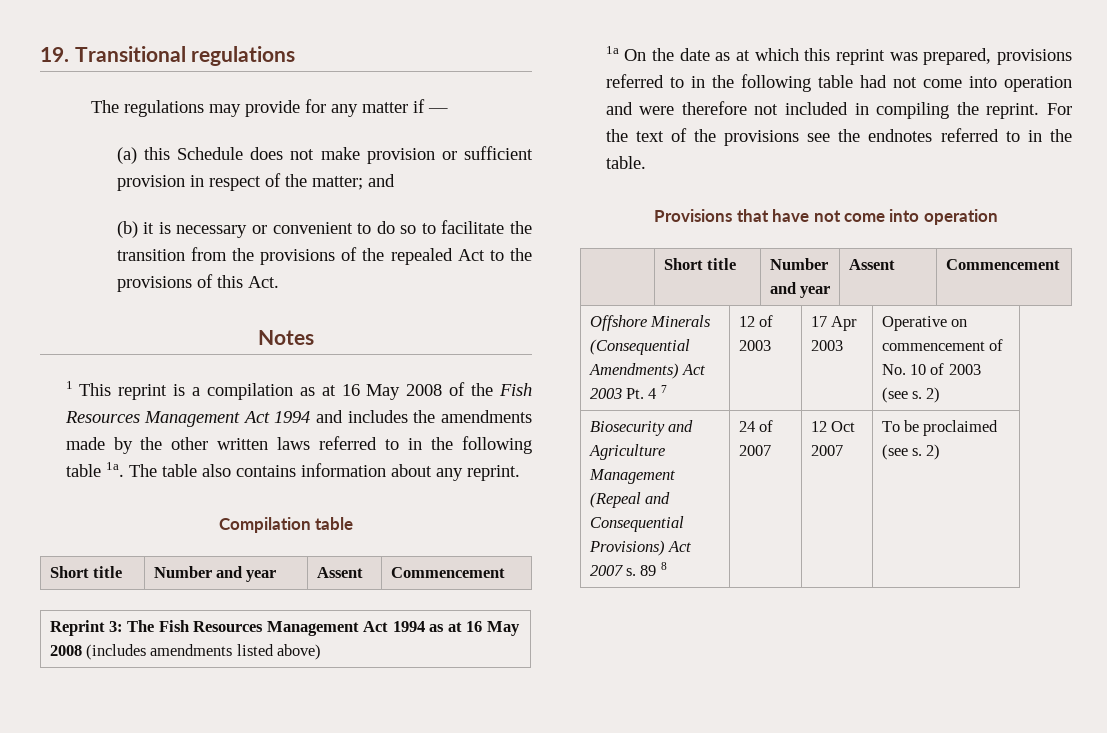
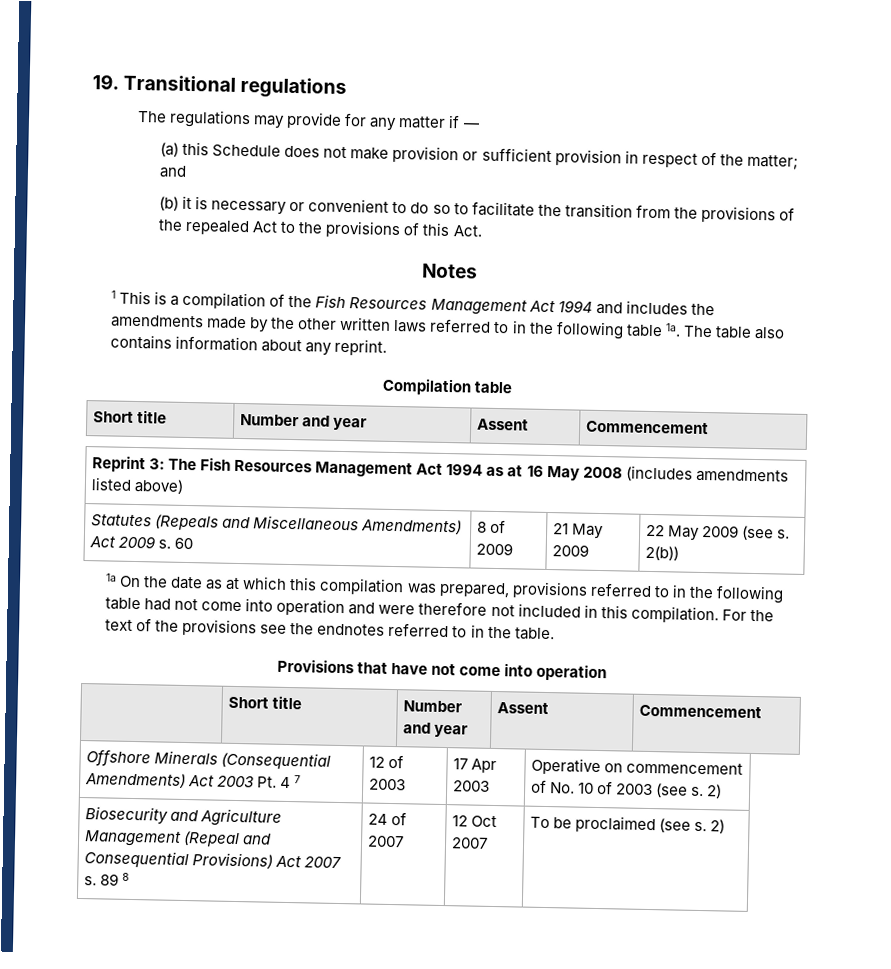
[118,384,168,400] reprint -> (152, 297) none
[299,384,443,400] as at 16 May 2008 -> (267, 300) none
(322, 652) none -> [91,514,463,535] [89,535,194,550] [477,519,507,534] [476,542,514,556] [553,523,605,540] [552,544,590,557] [646,524,791,541] [645,545,680,561] // Statutes (Repeals and Miscellaneous Amendments) Act 2009 s. 60 | 8 of 2009 | 21 May 2009 | 22 May 2009 (see s. 2(b))
[835,49,885,65] reprint -> [319,577,405,596] compilation
[876,102,1040,119] compiling the reprint. -> [600,605,719,624] this compilation.

